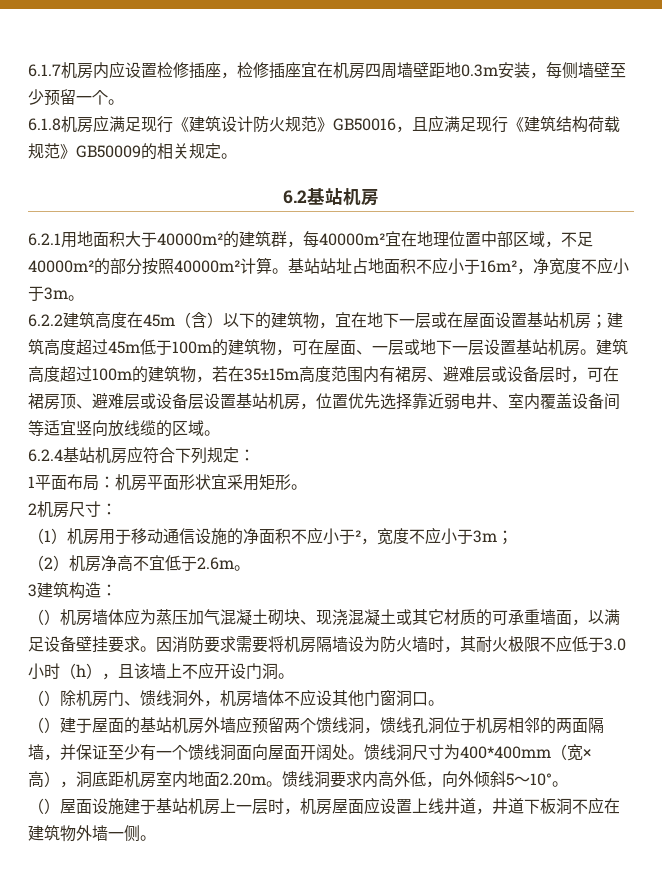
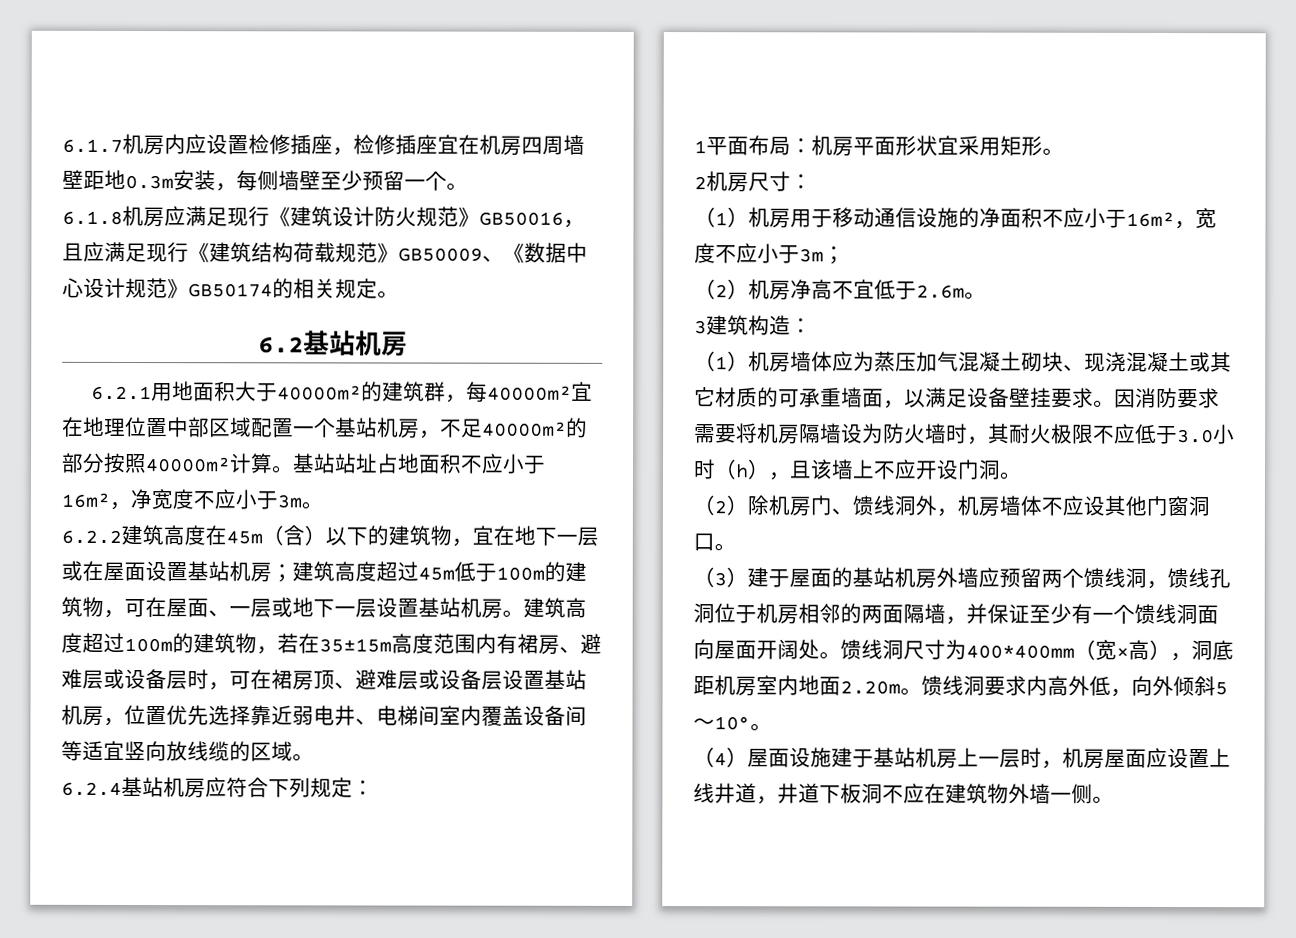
(141, 151) none -> [482,242,588,263] [62,277,273,299] 、《数据中心设计规范》GB50174
(545, 239) none -> [251,417,420,439] 配置一个基站机房
(508, 406) none -> [376,705,440,726] 电梯间
[355,530,361,542] ² -> [1126,211,1175,228] 16m²
(44, 617) none -> [715,356,728,370] 1
(44, 698) none -> [714,500,727,514] 2
(44, 725) none -> [714,572,727,587] 3
(44, 806) none -> [714,752,727,767] 4

